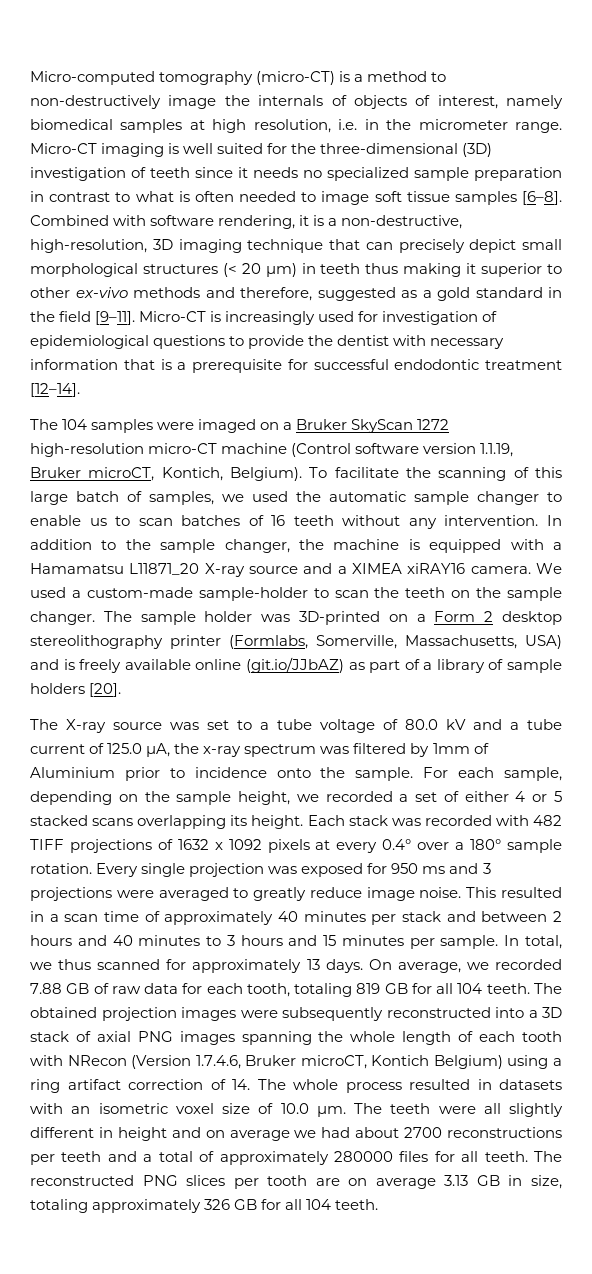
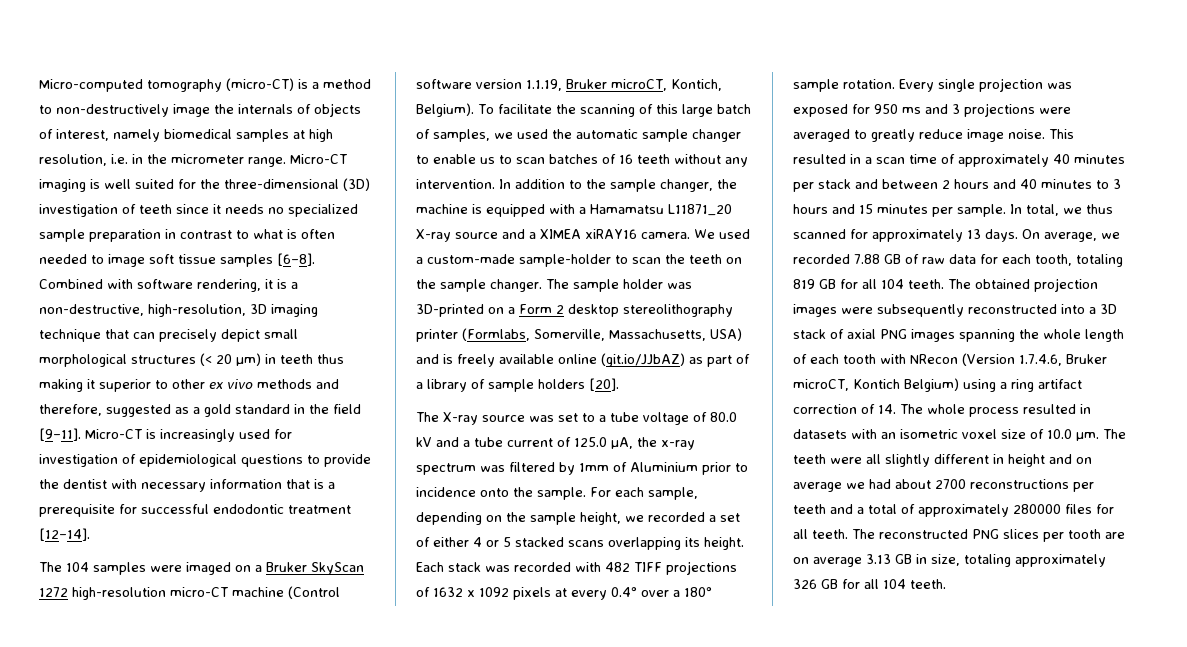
[75,287,128,298] ex-vivo -> [209,379,253,389] ex vivo

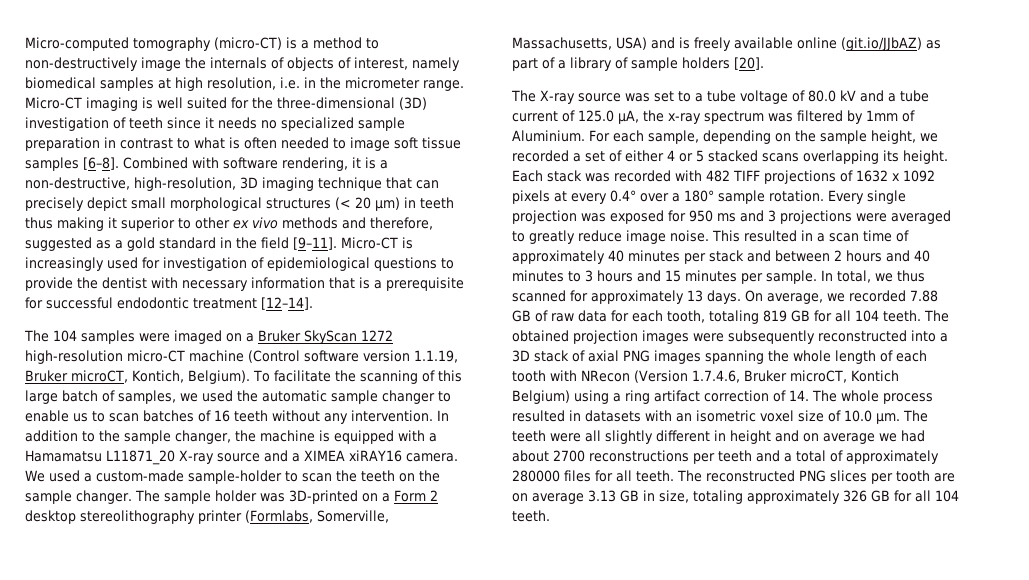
[630,462,748,475] [416,487,586,500] Aluminium prior to incidence onto the sample. -> [512,130,585,142] Aluminium.

